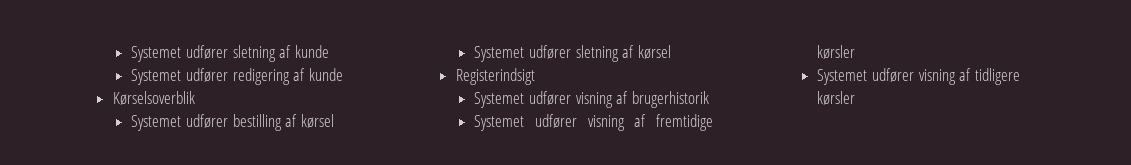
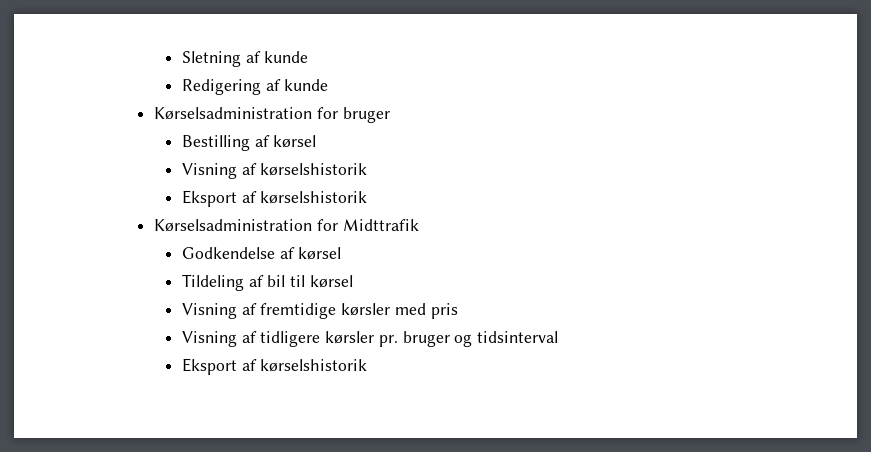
[131,45,329,62] [131,68,343,85] [112,91,195,106] [131,114,334,131] [474,45,671,62] [455,68,535,85] [474,91,709,108] [474,114,713,131] [817,45,856,60] [817,68,1020,85] [817,91,856,106] Systemet udfører sletning af kunde // Systemet udfører redigering af kunde // Kørselsoverblik // Systemet udfører bestilling af kørsel // Systemet udfører sletning af kørsel // Registerindsigt // Systemet udfører visning af brugerhistorik // Systemet udfører visning af fremtidige kørsler // Systemet udfører visning af tidligere kørsler -> [181,51,309,67] [181,79,329,95] [154,107,390,123] [181,135,317,151] [181,163,368,179] [181,190,368,207] [154,219,419,232] [181,247,342,260] [181,274,353,291] [181,303,458,319] [181,331,558,347] [181,358,368,375] Sletning af kunde // Redigering af kunde // Kørselsadministration for bruger // Bestilling af kørsel // Visning af kørselshistorik // Eksport af kørselshistorik // Kørselsadministration for Midttrafik // Godkendelse af kørsel // Tildeling af bil til kørsel // Visning af fremtidige kørsler med pris // Visning af tidligere kørsler pr. bruger og tidsinterval // Eksport af kørselshistorik

